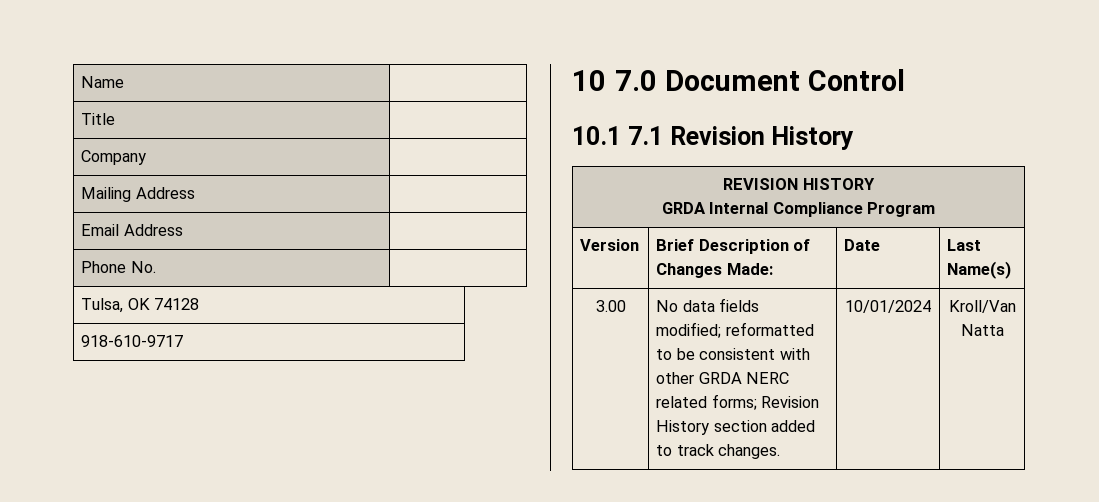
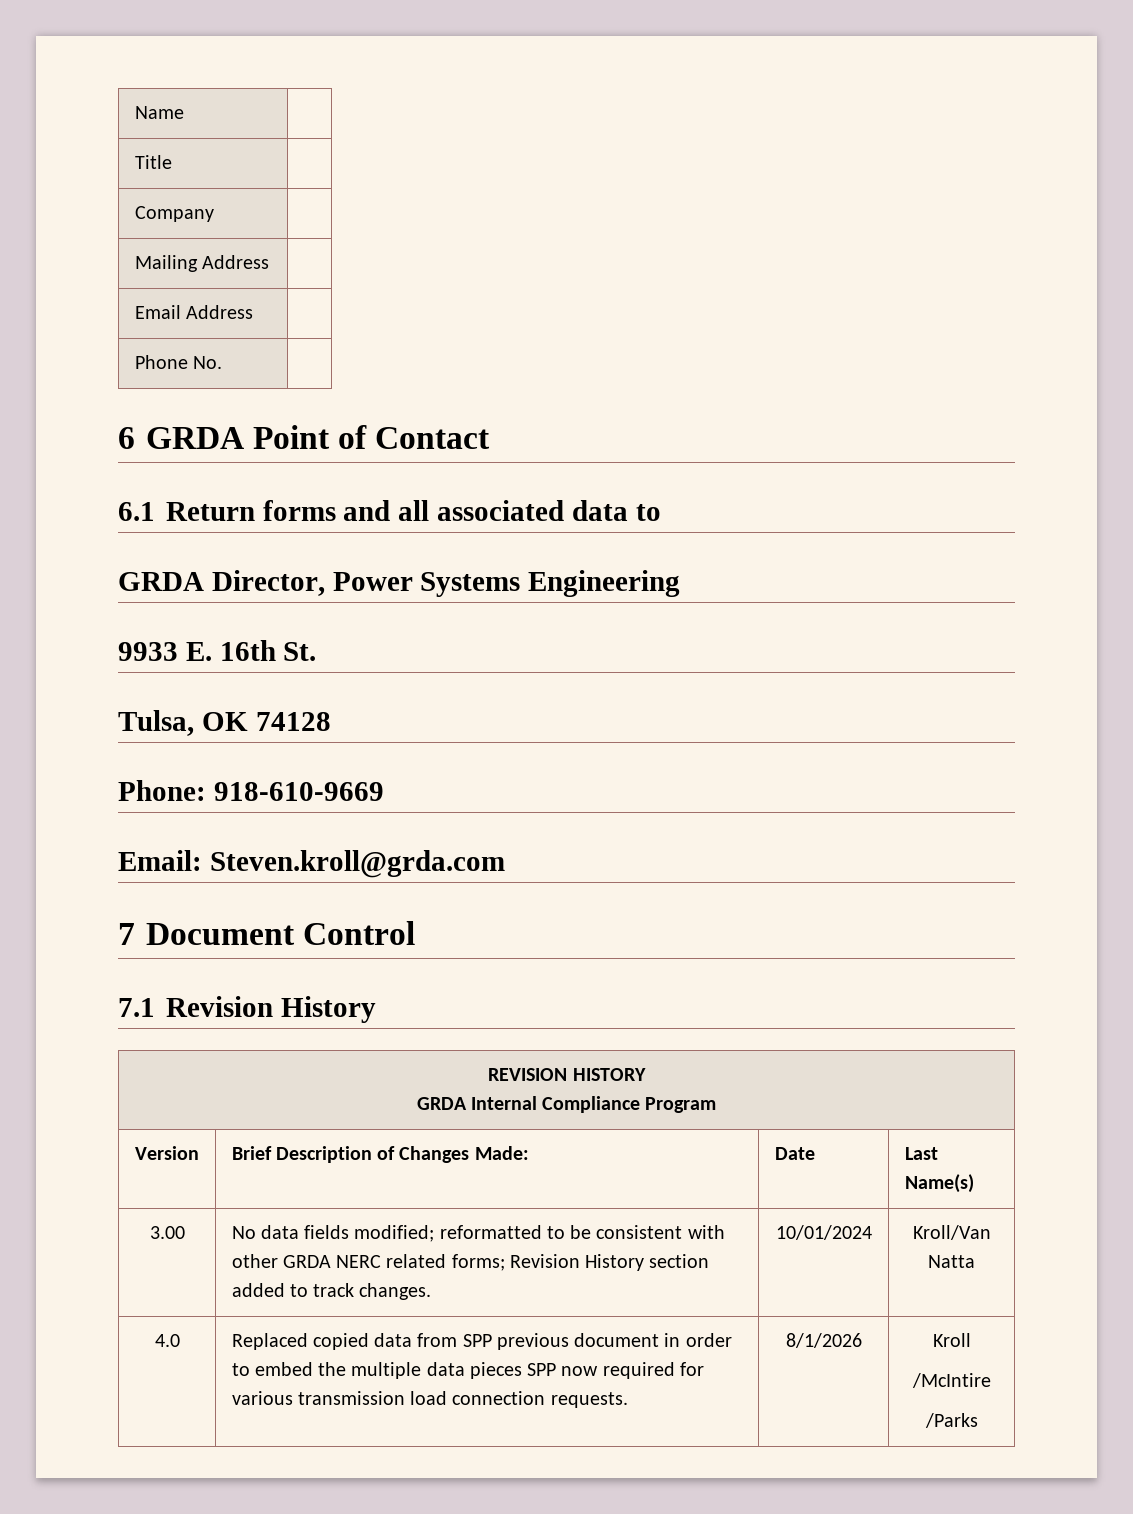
[81,298,200,313] [81,335,184,347] [572,70,658,91] // Tulsa, OK 74128 // 918-610-9717 // 10 7.0 -> [118,425,490,449] [118,500,661,521] [118,570,681,597] [118,640,317,661] [118,710,331,736] [118,780,384,801] [118,850,505,878] [118,923,135,945] // 6 GRDA Point of Contact // 6.1 Return forms and all associated data to // GRDA Director, Power Systems Engineering // 9933 E. 16th St. // Tulsa, OK 74128 // Phone: 918-610-9669 // Email: Steven.kroll@grda.com // 7
[572,126,621,145] 10.1 -> (415, 933) none
(1004, 330) none -> [154,1334,180,1347] [231,1333,732,1350] [231,1362,704,1379] [231,1391,628,1408] [785,1333,862,1348] [932,1333,971,1347] [911,1373,991,1388] [924,1413,978,1428] // 4.0 | Replaced copied data from SPP previous document in order to embed the multiple data pieces SPP now required for various transmission load connection requests. | 8/1/2026 | Kroll // /McIntire // /Parks

